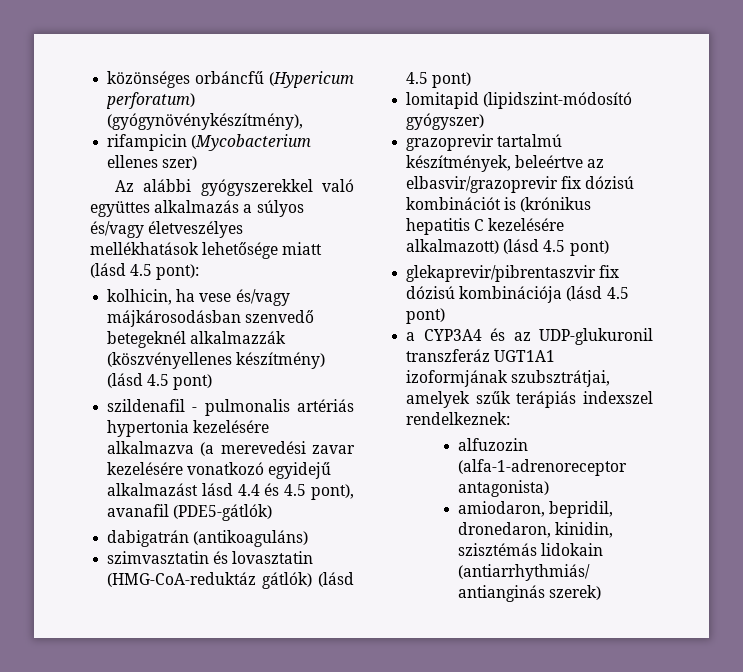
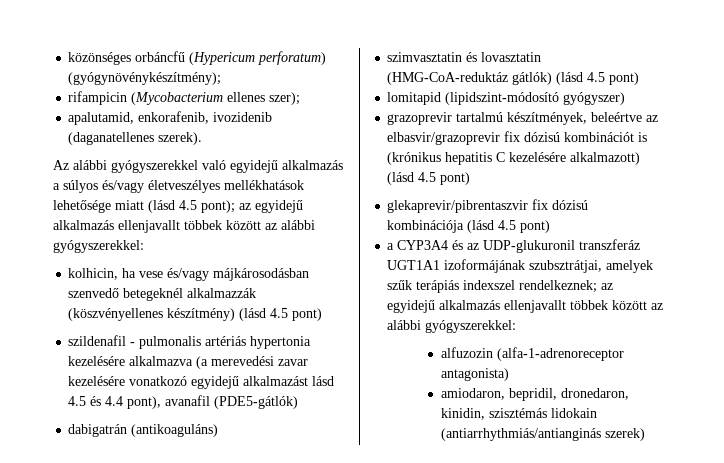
[107,113,304,130] (gyógynövénykészítmény), -> [68,72,222,85] (gyógynövénykészítmény);
[162,156,198,170] szer) -> [269,92,301,105] [68,111,273,125] [68,132,203,145] szer); // apalutamid, enkorafenib, ivozidenib (daganatellenes szerek).
[90,201,150,217] együttes -> [230,160,278,173] egyidejű
[156,264,200,280] pont): -> [201,200,303,213] [53,220,315,233] [53,240,144,253] pont); az egyidejű alkalmazás ellenjavallt többek között az alábbi gyógyszerekkel:
[237,483,307,496] 4.4 és 4.5 -> [68,396,124,406] 4.5 és 4.4
[406,370,509,387] izoformjának -> [444,259,526,273] izoformájának
[406,412,511,425] rendelkeznek: -> [519,280,614,293] [387,300,664,313] [387,320,517,333] rendelkeznek; az egyidejű alkalmazás ellenjavallt többek között az alábbi gyógyszerekkel:

